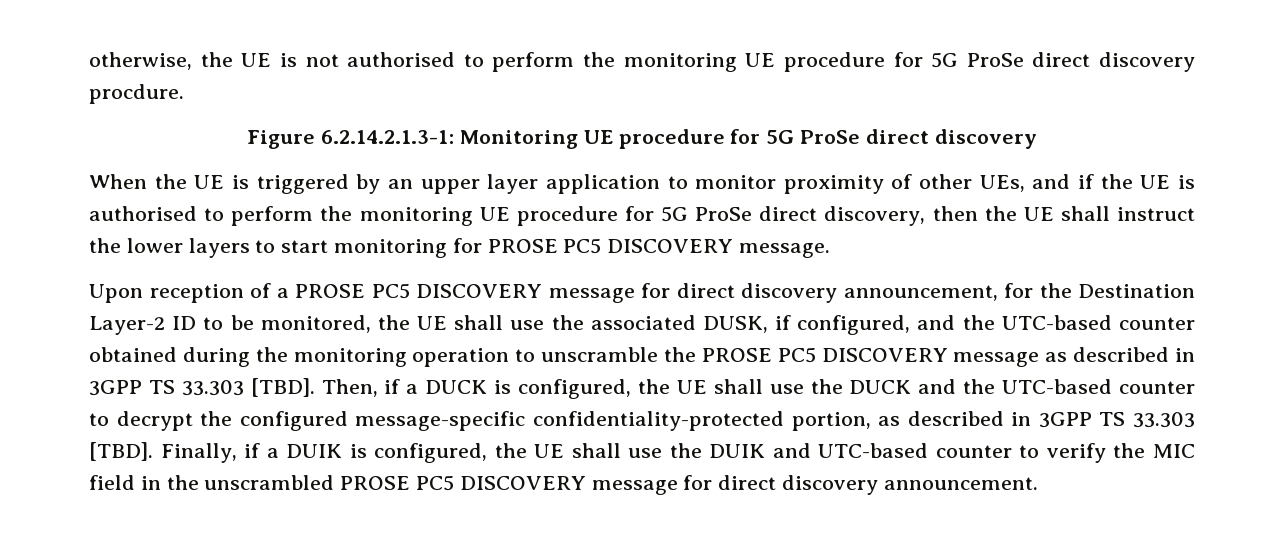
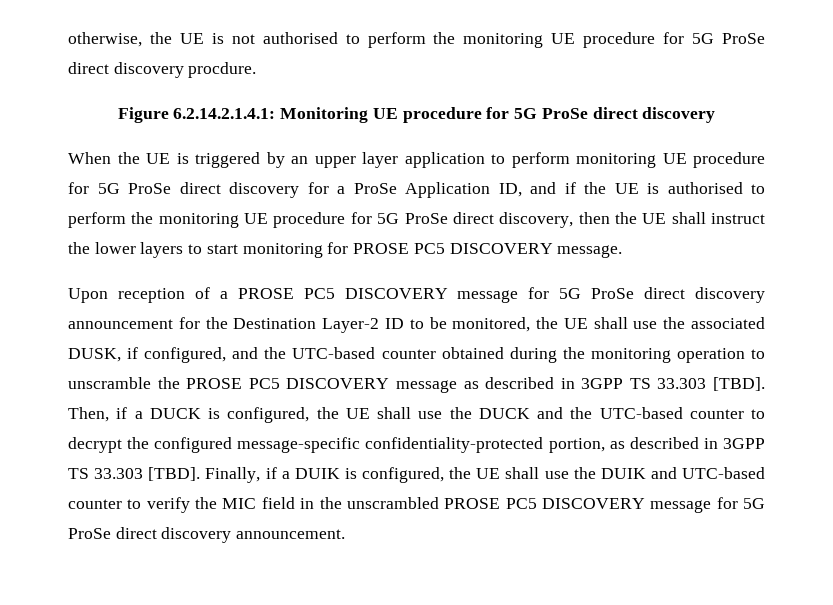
[321,130,455,144] 6.2.14.2.1.3-1: -> [173,108,276,119] 6.2.14.2.1.4.1:
[695,174,1025,194] monitor proximity of other UEs, -> [511,152,765,168] [68,182,522,198] perform monitoring UE procedure for 5G ProSe direct discovery for a ProSe Application ID,
[676,283,998,303] direct discovery announcement, -> [559,287,765,303] [68,319,173,329] 5G ProSe direct discovery announcement
(713, 482) none -> [743,498,765,509] [68,528,111,539] 5G ProSe

